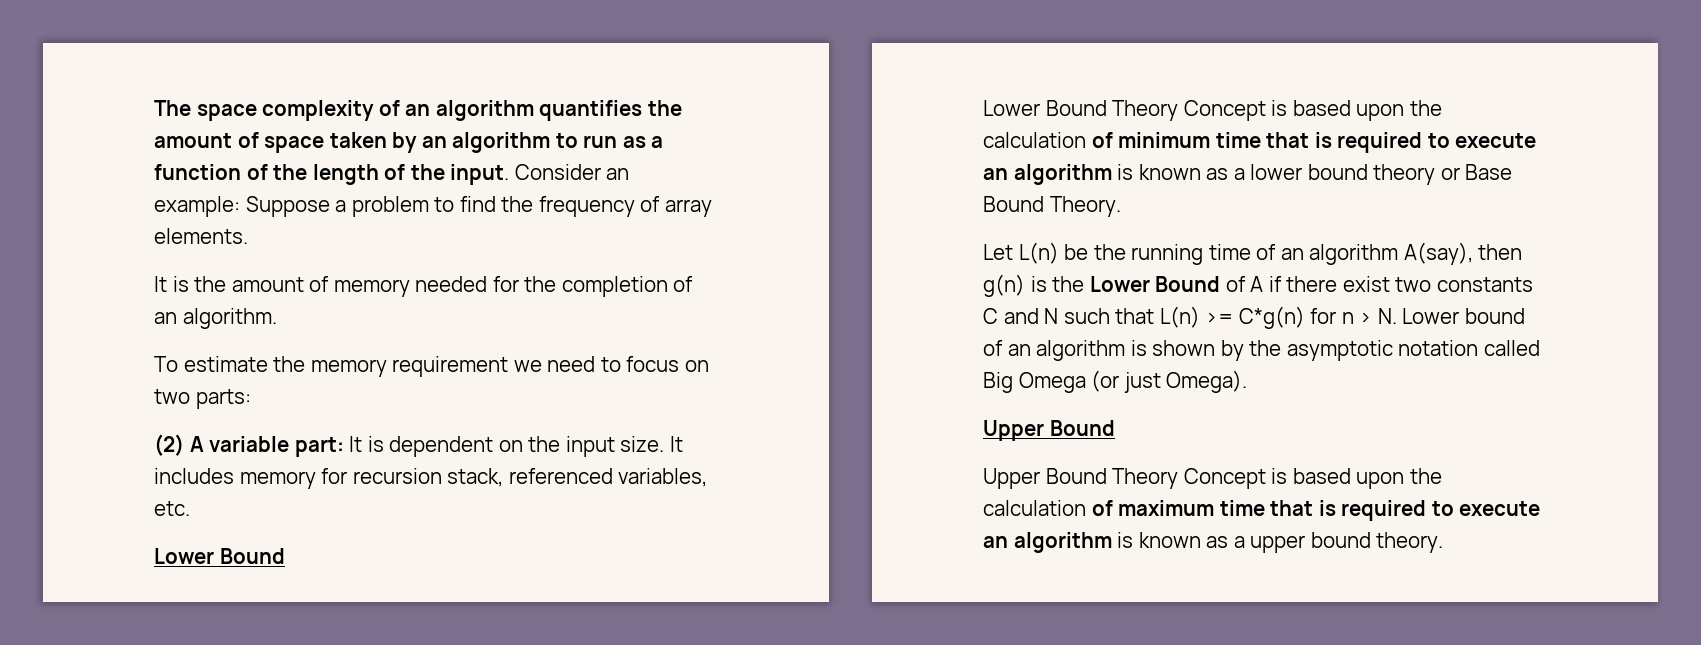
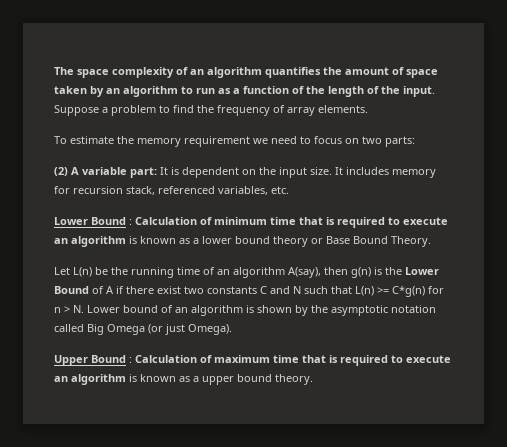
[514,164,630,180] [154,196,240,217] Consider an example: -> (435, 91) none
[154,276,694,297] [154,308,277,329] // It is the amount of memory needed for the completion of an algorithm. -> (368, 109) none
[983,100,1442,121] [983,132,1086,148] // Lower Bound Theory Concept is based upon the calculation -> [129,217,197,225] : Calculation
[983,468,1442,489] [983,500,1086,516] // Upper Bound Theory Concept is based upon the calculation -> [129,355,197,363] : Calculation

